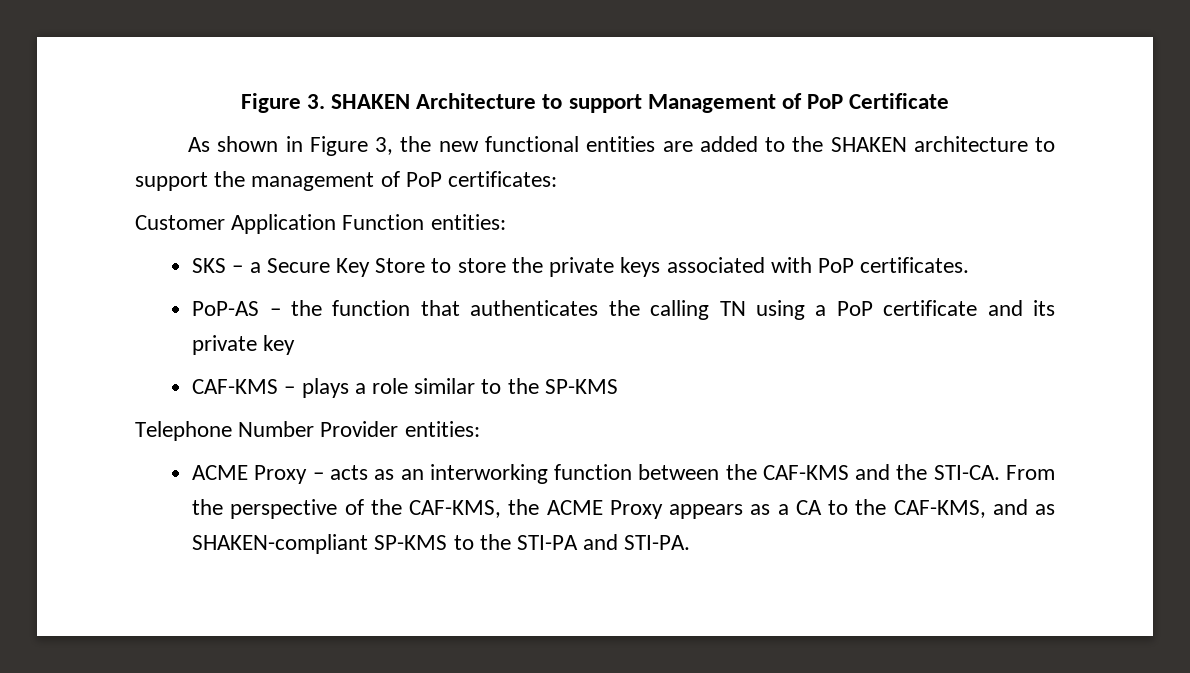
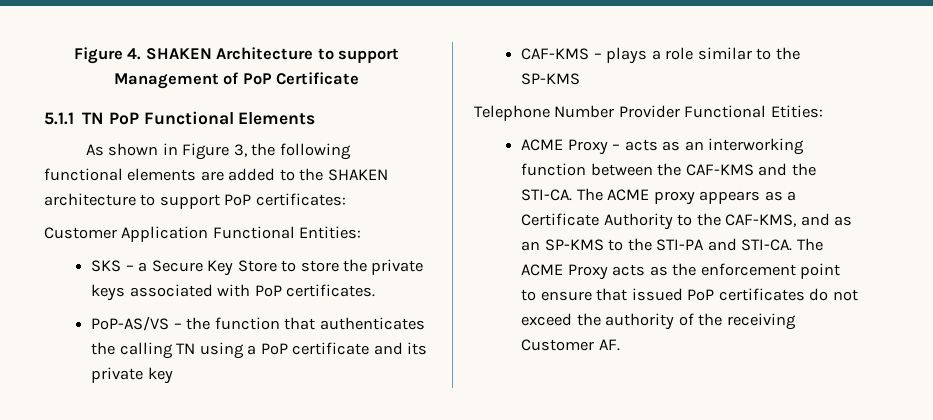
[240,93,325,113] Figure 3. -> [73,47,142,64] Figure 4.
(950, 101) none -> [44,111,316,125] // 5.1.1 TN PoP Functional Elements
[438,136,656,152] new functional entities -> [279,143,351,160] [44,168,197,181] following functional elements
[214,171,400,191] the management of -> (220, 201) none
[342,214,506,230] Function entities: -> [212,226,362,239] Functional Entities:
[192,301,260,316] PoP-AS -> [91,316,170,331] PoP-AS/VS
[404,421,480,437] entities: -> [684,105,823,118] Functional Etities:
[1005,465,1055,480] [192,499,663,519] From the perspective of the CAF-KMS, the ACME Proxy -> [576,188,695,205] The ACME proxy
[795,500,822,515] CA -> [521,213,673,230] Certificate Authority
[192,534,369,554] SHAKEN-compliant -> [521,241,541,251] an
[624,535,691,550] STI-PA. -> [741,238,823,251] [521,263,841,280] [521,288,858,301] [521,313,796,330] [521,339,620,351] STI-CA. The ACME Proxy acts as the enforcement point to ensure that issued PoP certificates do not exceed the authority of the receiving Customer AF.

